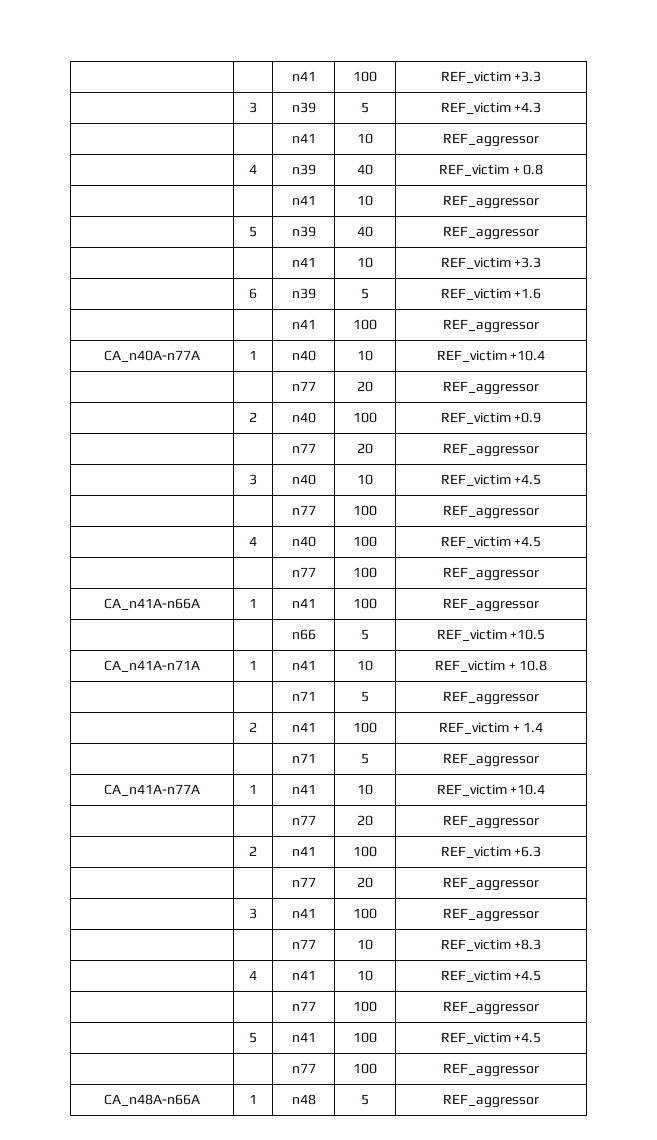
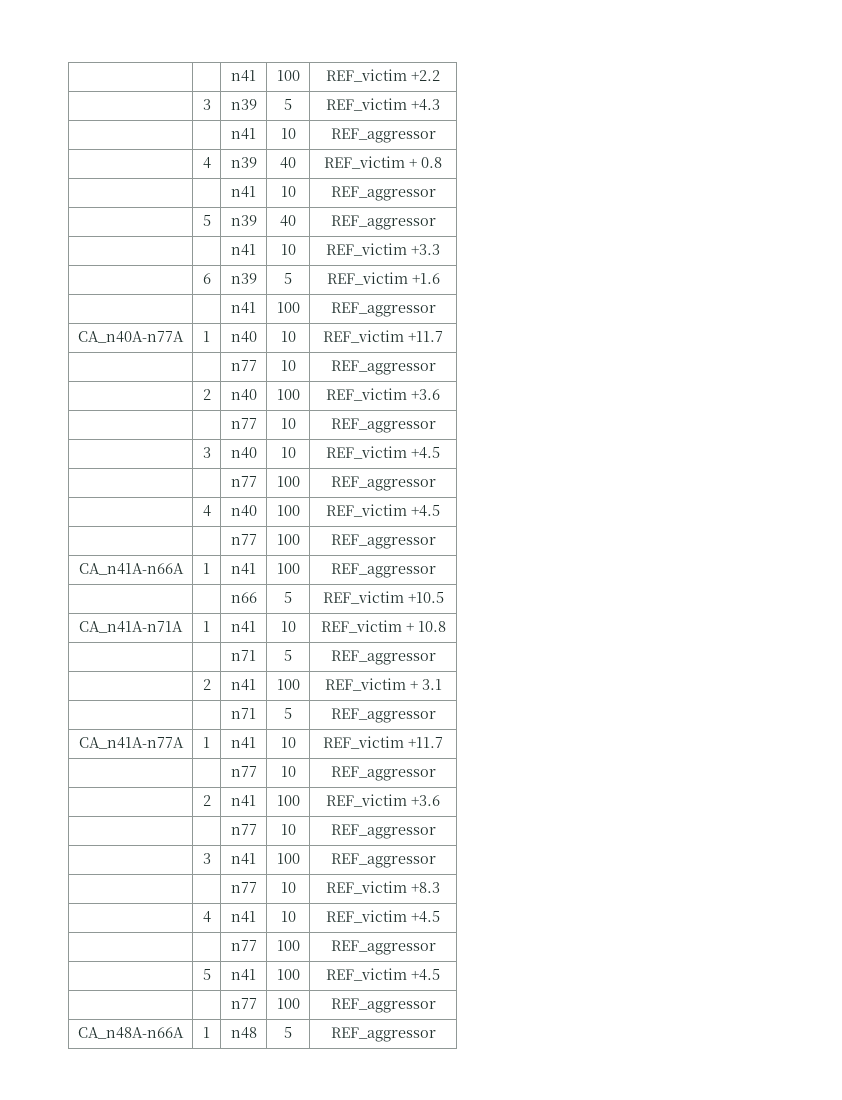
[291,71,316,81] [353,71,377,82] [440,71,542,83] | | n41 | 100 | REF_victim +3.3 -> [231,70,256,82] [276,70,300,81] [326,69,440,82] | | n41 | 100 | REF_victim +2.2
[510,350,546,361] [291,381,316,391] [357,381,373,392] +10.4 // | | n77 | 20 -> [408,331,443,342] [230,360,257,371] [280,360,296,371] +11.7 // | | n77 | 10
[514,412,542,423] [291,443,316,453] [357,443,373,454] +0.9 // | | n77 | 20 -> [411,389,440,400] [230,418,257,429] [280,418,296,429] +3.6 // | | n77 | 10
[523,722,544,732] 1.4 -> [421,679,442,690] 3.1
[510,784,546,795] [291,815,316,825] [357,815,373,826] [443,815,539,829] [249,846,257,856] [291,846,316,856] [353,846,377,857] [440,846,542,858] [291,877,316,887] [357,877,373,888] +10.4 // | | n77 | 20 | REF_aggressor // | 2 | n41 | 100 | REF_victim +6.3 // | | n77 | 20 -> [408,737,443,748] [230,766,257,777] [280,766,296,777] [330,766,436,781] [202,795,211,806] [231,795,256,807] [276,795,300,806] [326,794,440,807] [230,824,257,835] [280,824,296,835] +11.7 // | | n77 | 10 | REF_aggressor // | 2 | n41 | 100 | REF_victim +3.6 // | | n77 | 10

